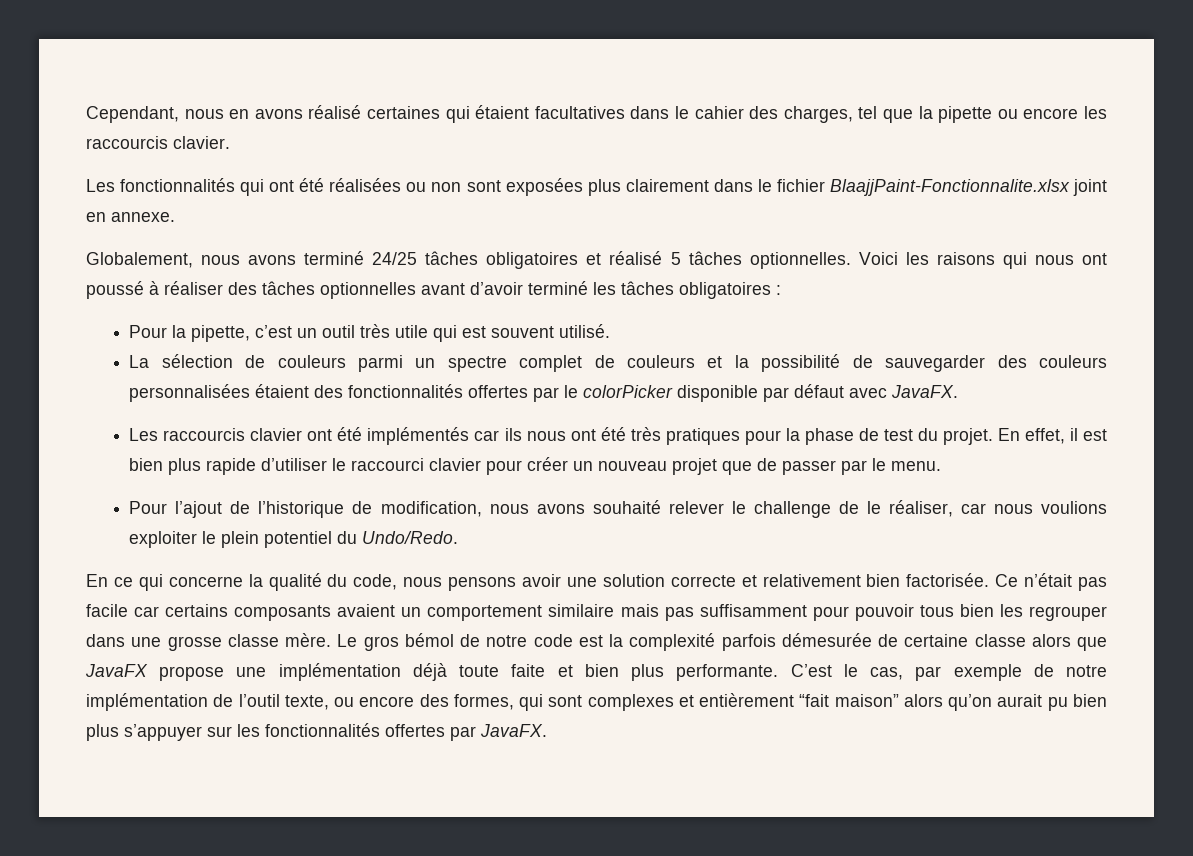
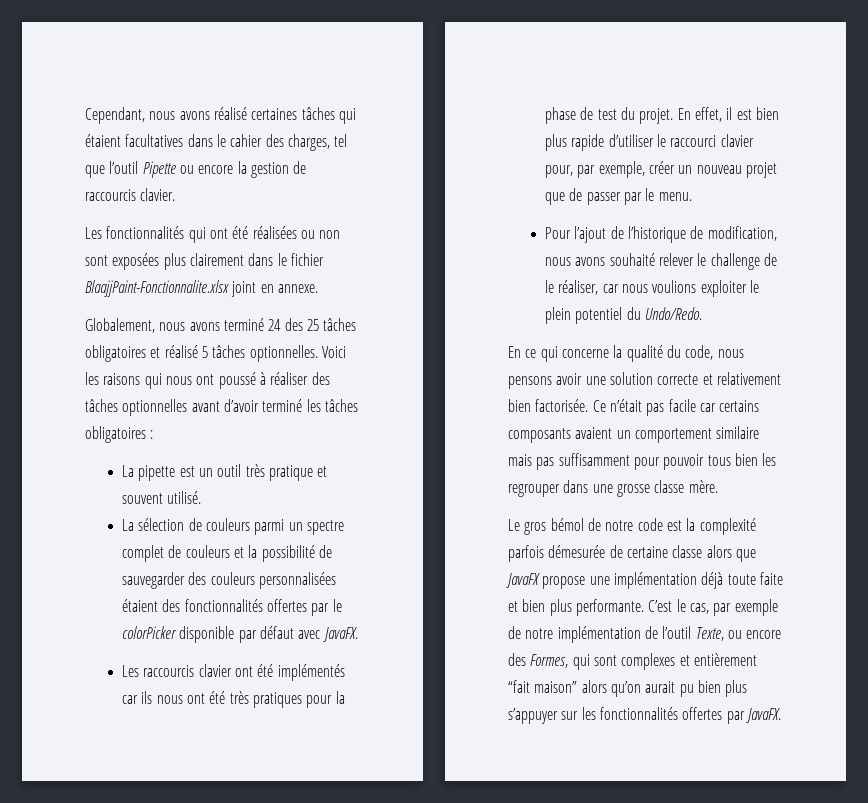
[229,109,250,119] en -> (176, 115) none
(440, 112) none -> [301,107,335,120] tâches
[918,106,1108,123] la pipette ou encore les -> [109,161,307,178] l’outil Pipette ou encore la gestion de
[372,252,418,265] 24/25 -> [268,318,319,331] 24 des 25
[129,324,487,342] Pour la pipette, c’est un outil très utile qui est -> [121,464,328,481] La pipette est un outil très pratique et
[486,460,523,475] pour -> [544,161,645,178] pour, par exemple,
(331, 640) none -> (718, 486) //
[284,695,329,710] texte, -> [695,627,724,641] Texte,
[453,694,514,710] formes, -> [530,654,569,668] Formes,

